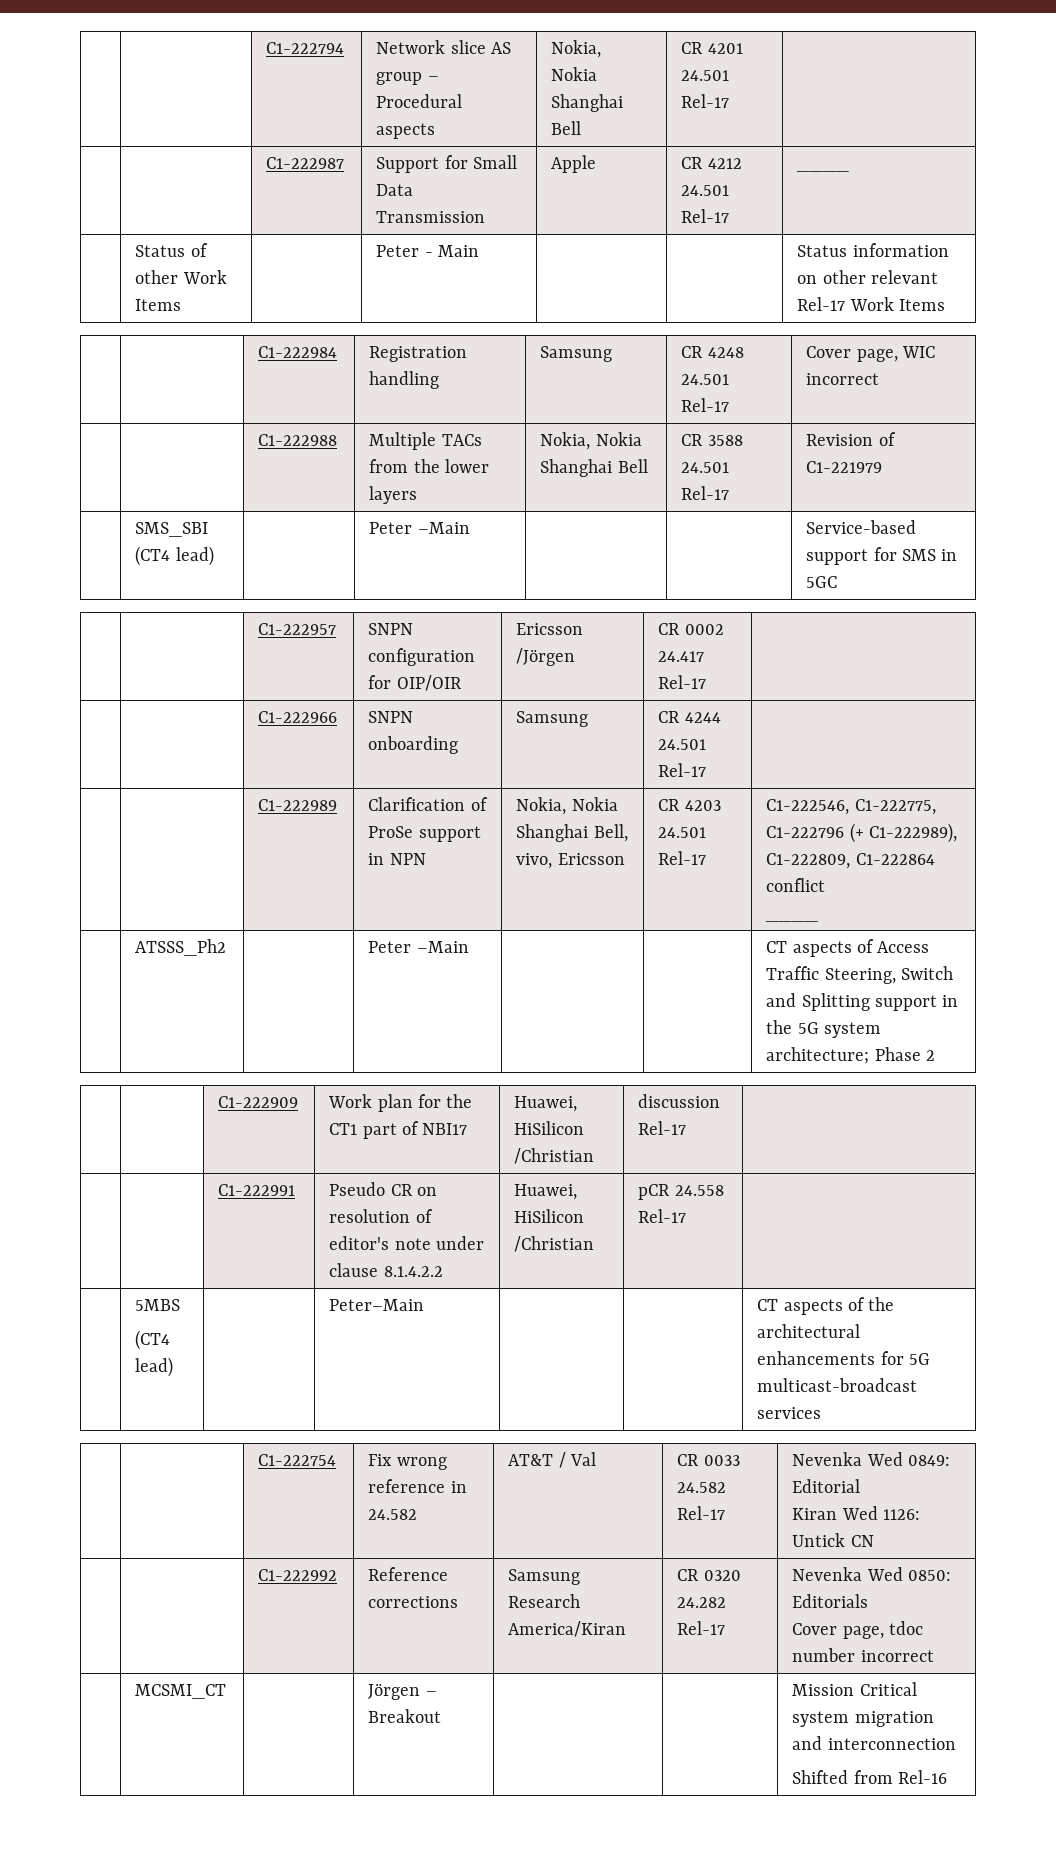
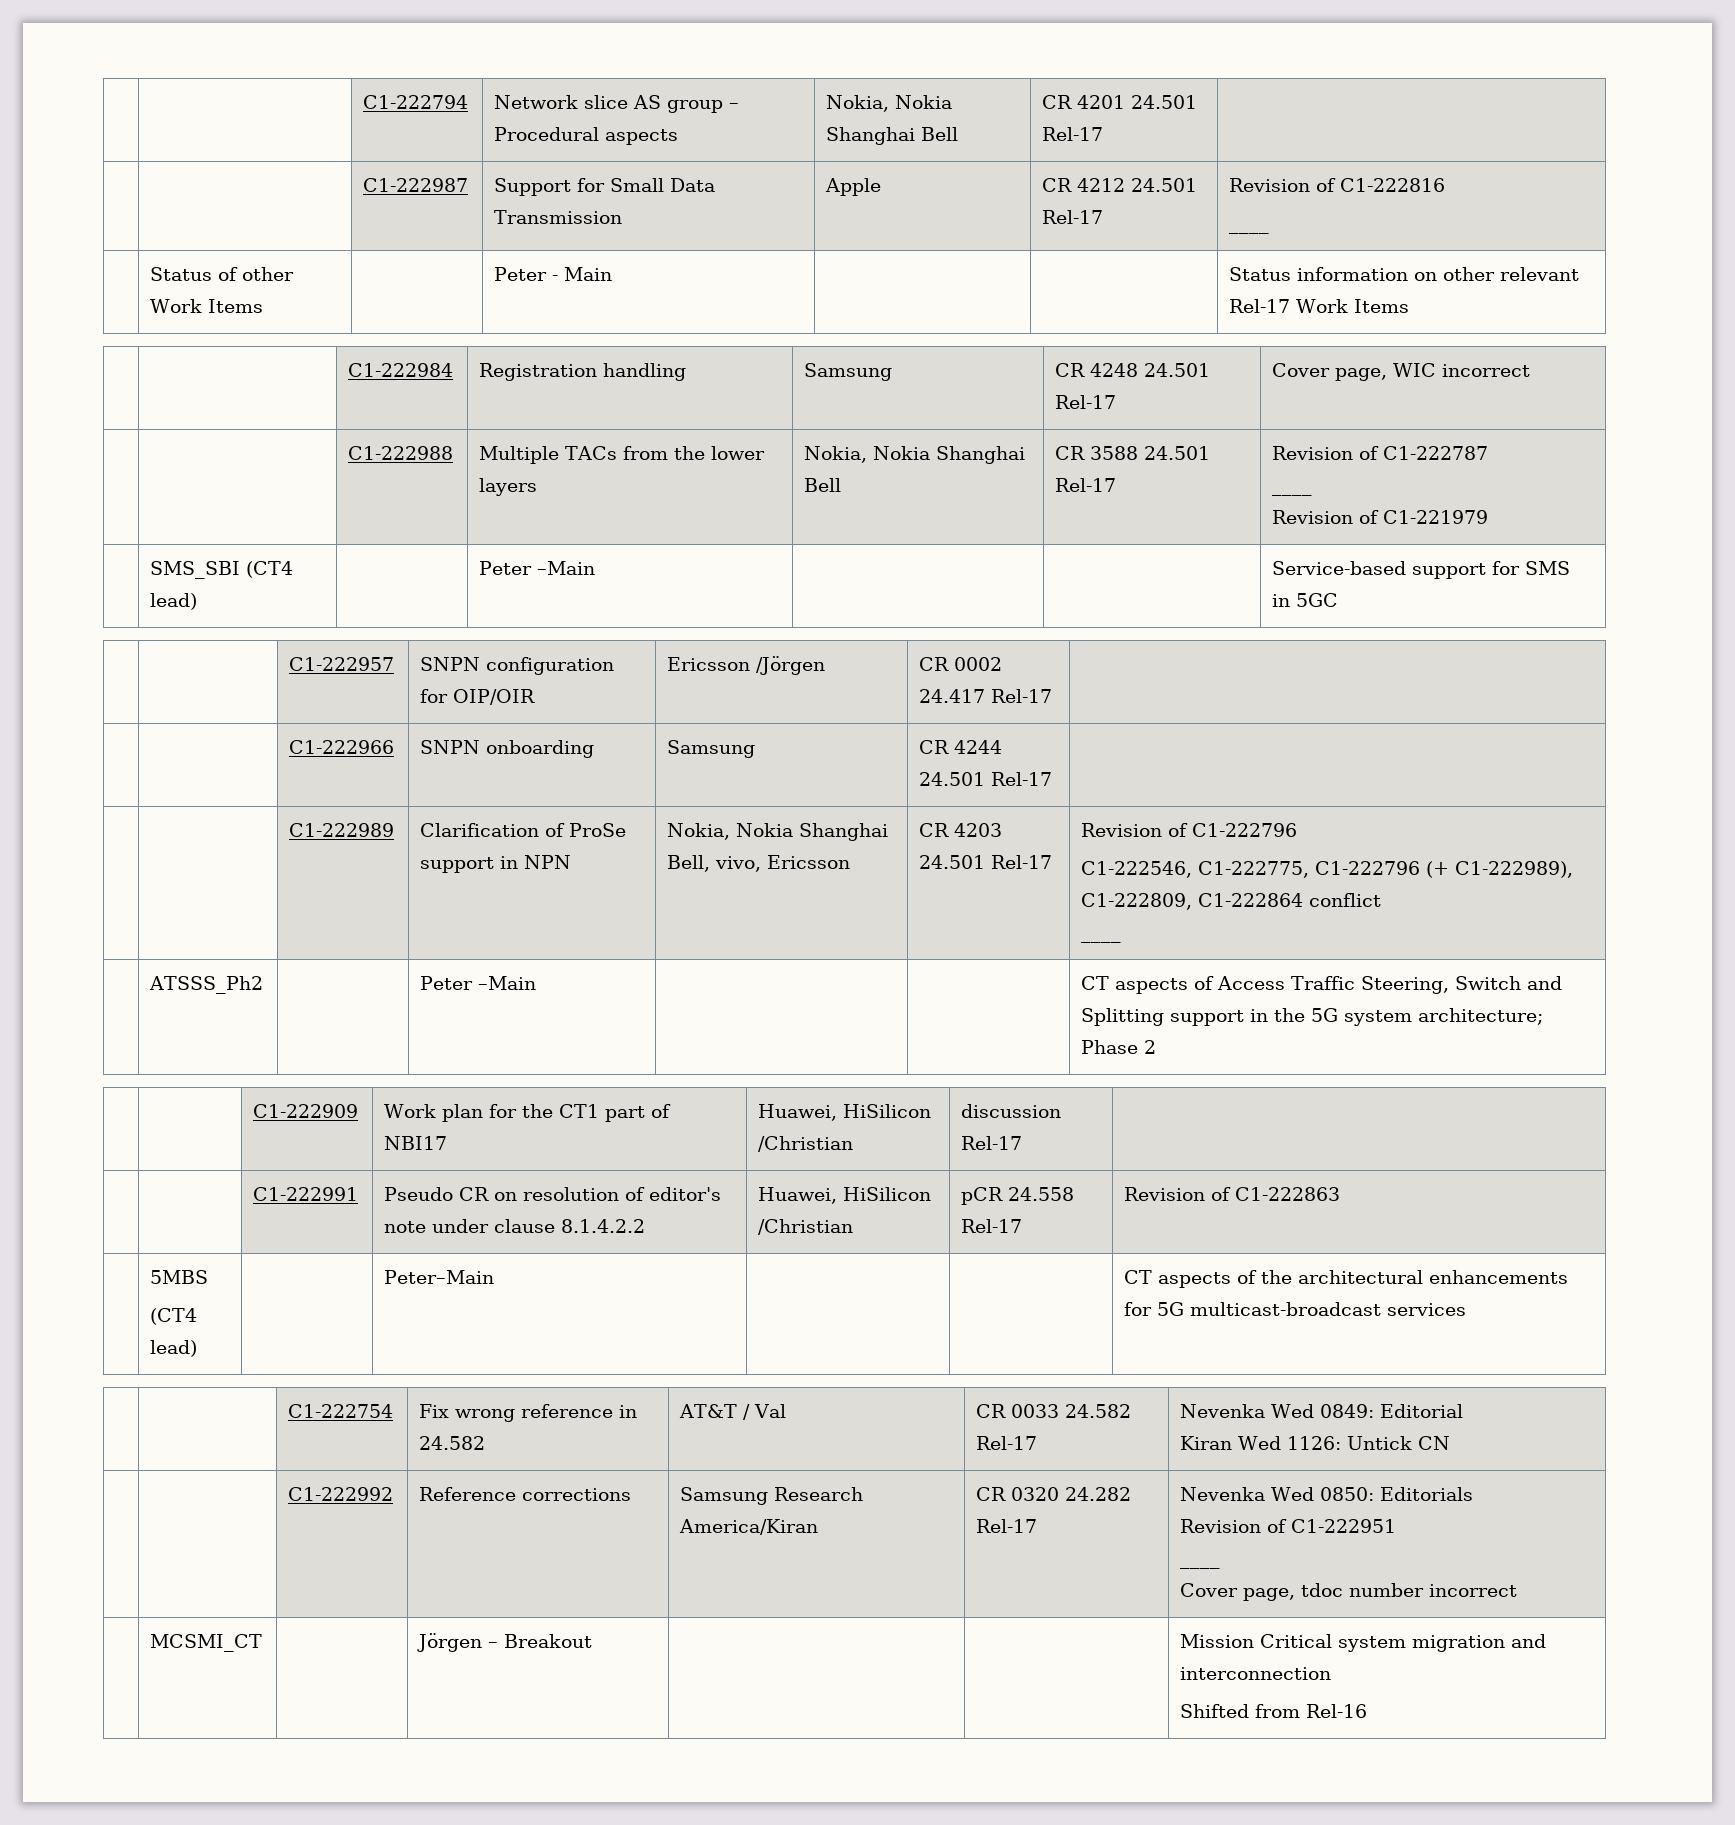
(730, 216) none -> [1229,178,1446,192] Revision of C1-222816 //
(896, 439) none -> [1383,446,1489,460] [1272,492,1313,496] [1272,510,1380,524] C1-222787 // ____ // Revision of
(707, 858) none -> [1081,823,1298,837] Revision of C1-222796 //
(687, 1216) none -> [1124,1187,1341,1201] Revision of C1-222863
(869, 1601) none -> [1180,1519,1397,1533] [1180,1565,1221,1569] // Revision of C1-222951 // ____

